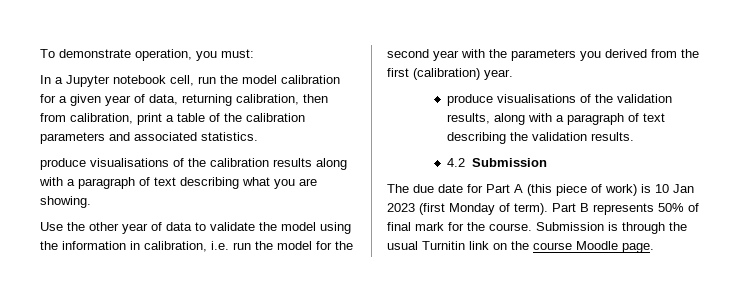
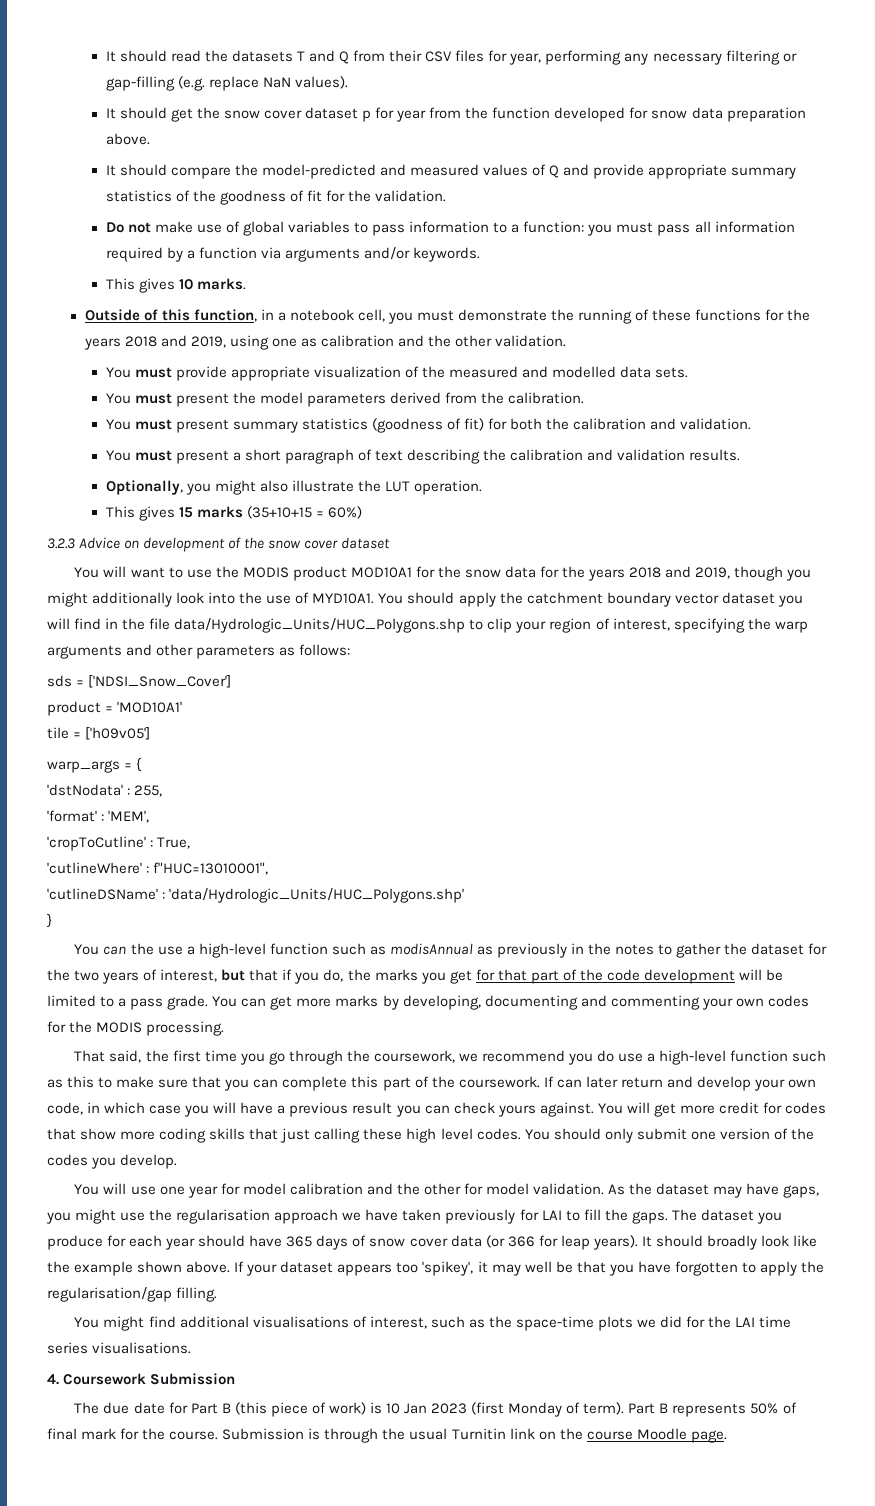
[40,49,254,61] [40,75,340,87] [40,94,328,106] [40,113,305,125] [40,132,258,144] [40,158,347,170] [39,177,317,189] [40,196,91,208] [40,222,351,234] [40,241,353,252] [387,49,699,61] [387,68,513,80] [447,94,673,106] [447,113,565,125] To demonstrate operation, you must: // In a Jupyter notebook cell, run the model calibration for a given year of data, returning calibration, then from calibration, print a table of the calibration parameters and associated statistics. // produce visualisations of the calibration results along with a paragraph of text describing what you are showing. // Use the other year of data to validate the model using the information in calibration, i.e. run the model for the second year with the parameters you derived from the first (calibration) year. // produce visualisations of the validation results, along with a -> [105,50,797,65] [105,76,348,91] [105,107,806,122] [105,133,150,145] [105,164,797,179] [105,190,447,205] [105,221,795,236] [105,247,481,262] [105,278,246,293] [84,309,811,324] [83,335,567,350] [105,366,689,381] [105,392,585,407] [105,418,752,433] [105,449,281,464] It should read the datasets T and Q from their CSV files for year, performing any necessary filtering or gap-filling (e.g. replace NaN values). // It should get the snow cover dataset p for year from the function developed for snow data preparation above. // It should compare the model-predicted and measured values of Q and provide appropriate summary statistics of the goodness of fit for the validation. // Do not make use of global variables to pass information to a function: you must pass all information required by a function via arguments and/or keywords. // This gives 10 marks. // Outside of this function, in a notebook cell, you must demonstrate the running of these functions for the years 2018 and 2019, using one as calibration and the other validation. // You must provide appropriate visualization of the measured and modelled data sets. // You must present the model parameters derived from the calibration. // You must present summary statistics (goodness of fit) for both the calibration and validation. // You must present a short
(529, 136) none -> [510,449,614,461] calibration and
[447,158,466,167] 4.2 -> [105,480,483,495] [105,506,363,521] [47,537,391,552] [74,566,812,581] [47,592,803,607] [47,618,808,633] [47,644,351,659] [47,675,232,688] [47,701,183,716] [47,727,151,740] [47,757,143,773] [47,784,163,797] [47,810,150,823] [47,836,191,851] [47,862,269,875] [47,888,465,903] [47,913,52,928] [74,943,828,958] [47,969,784,984] [47,995,809,1010] [47,1021,225,1036] [74,1050,827,1065] [47,1076,817,1091] [47,1102,827,1117] [47,1128,814,1143] [47,1154,178,1169] [74,1183,820,1198] [46,1209,782,1224] [47,1235,818,1250] [47,1261,824,1276] [47,1287,218,1302] [74,1316,792,1331] [47,1342,192,1354] [47,1373,147,1385] Optionally, you might also illustrate the LUT operation. // This gives 15 marks (35+10+15 = 60%) // 3.2.3 Advice on development of the snow cover dataset // You will want to use the MODIS product MOD10A1 for the snow data for the years 2018 and 2019, though you might additionally look into the use of MYD10A1. You should apply the catchment boundary vector dataset you will find in the file data/Hydrologic_Units/HUC_Polygons.shp to clip your region of interest, specifying the warp arguments and other parameters as follows: // sds = ['NDSI_Snow_Cover'] // product = 'MOD10A1' // tile = ['h09v05'] // warp_args = { // 'dstNodata' : 255, // 'format' : 'MEM', // 'cropToCutline' : True, // 'cutlineWhere' : f"HUC=13010001", // 'cutlineDSName' : 'data/Hydrologic_Units/HUC_Polygons.shp' // } // You can the use a high-level function such as modisAnnual as previously in the notes to gather the dataset for the two years of interest, but that if you do, the marks you get for that part of the code development will be limited to a pass grade. You can get more marks by developing, documenting and commenting your own codes for the MODIS processing. // That said, the first time you go through the coursework, we recommend you do use a high-level function such as this to make sure that you can complete this part of the coursework. If can later return and develop your own code, in which case you will have a previous result you can check yours against. You will get more credit for codes that show more coding skills that just calling these high level codes. You should only submit one version of the codes you develop. // You will use one year for model calibration and the other for model validation. As the dataset may have gaps, you might use the regularisation approach we have taken previously for LAI to fill the gaps. The dataset you produce for each year should have 365 days of snow cover data (or 366 for leap years). It should broadly look like the example shown above. If your dataset appears too 'spikey', it may well be that you have forgotten to apply the regularisation/gap filling. // You might find additional visualisations of interest, such as the space-time plots we did for the LAI time series visualisations. // 4. Coursework
[514,184,523,193] A -> [221,1403,231,1413] B

